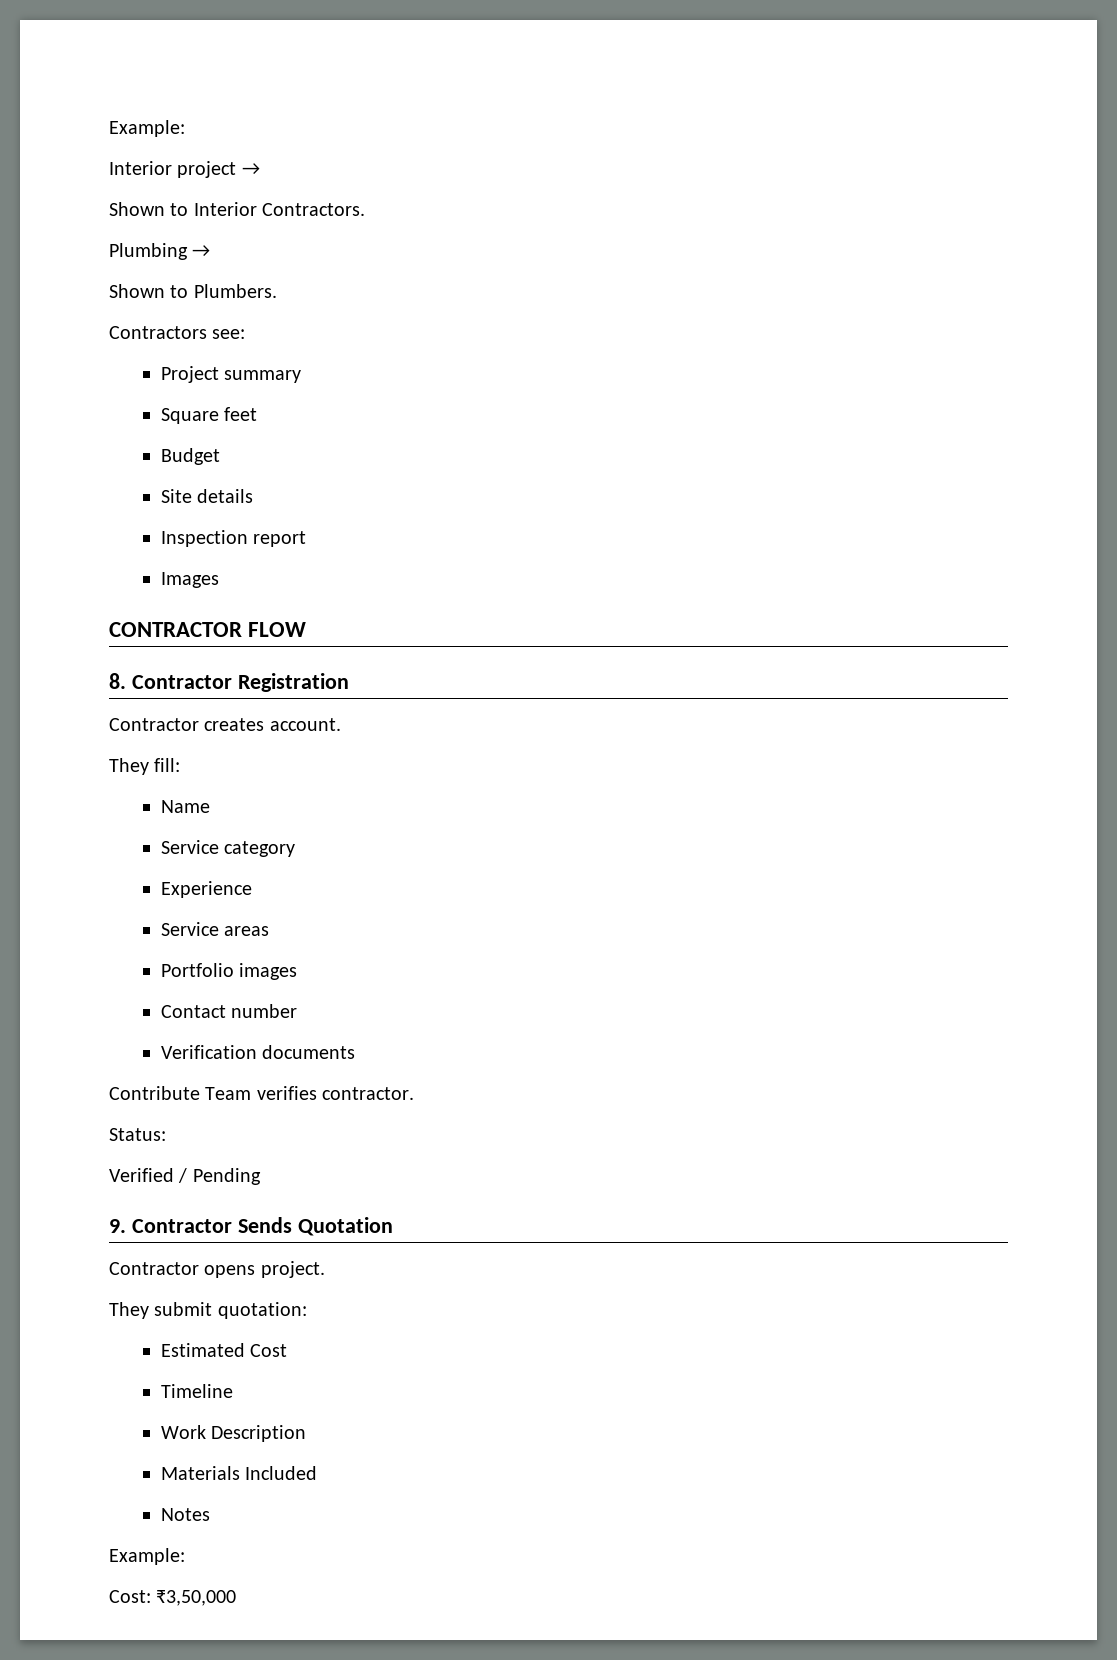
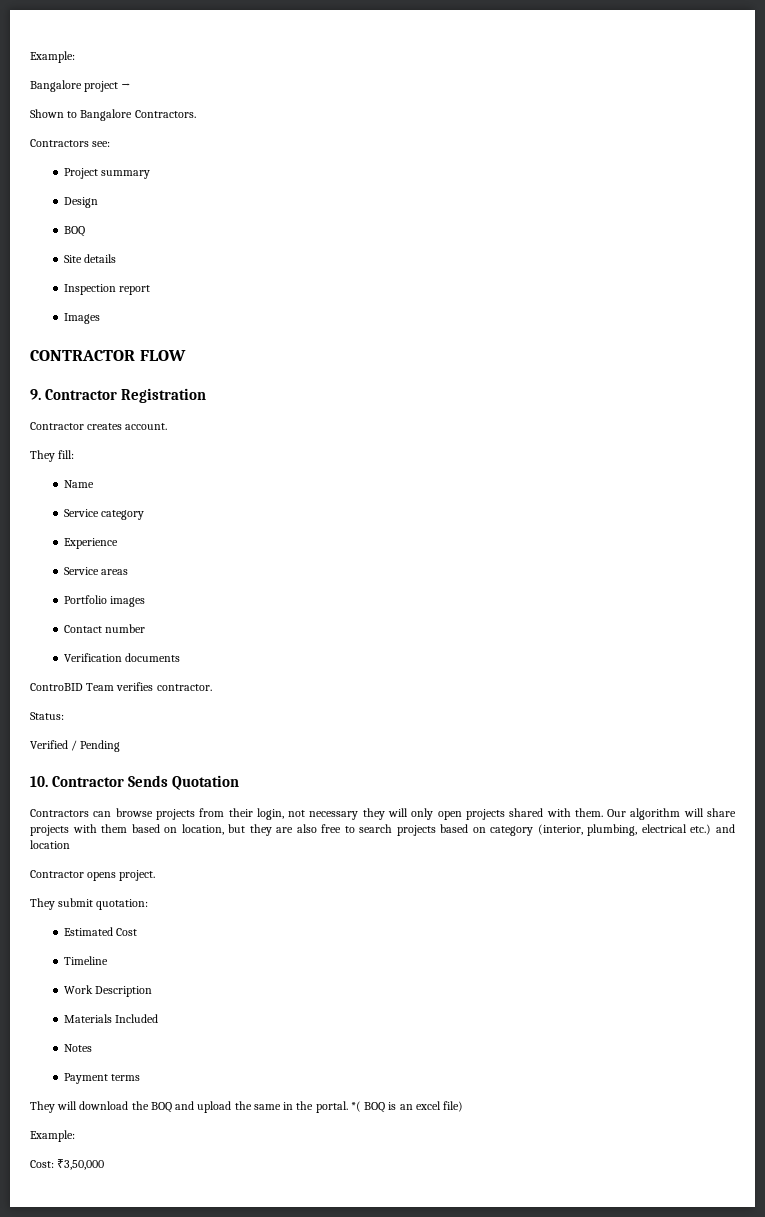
[109,120,185,137] [109,161,172,175] Example: // Interior -> [30,51,75,63] [30,80,82,92] Example: // Bangalore
[193,202,257,216] Interior -> [80,109,133,121] Bangalore
[109,243,211,260] [109,284,277,298] // Plumbing → // Shown to Plumbers. -> (196, 114) none
[160,407,258,424] [160,448,220,465] Square feet // Budget -> [63,197,98,208] [63,226,85,237] Design // BOQ
[109,673,126,689] 8. -> [30,389,41,400] 9.
[109,1086,200,1100] Contribute -> [30,683,83,691] ControBID
[109,1219,126,1233] 9. -> [30,776,48,787] 10.
(393, 1226) none -> [30,808,736,820] [30,824,735,836] [30,840,70,849] // Contractors can browse projects from their login, not necessary they will only open projects shared with them. Our algorithm will share projects with them based on location, but they are also free to search projects based on category (interior, plumbing, electrical etc.) and location
(210, 1514) none -> [63,1073,140,1084] [30,1101,464,1113] // Payment terms // They will download the BOQ and upload the same in the portal. *( BOQ is an excel file)

